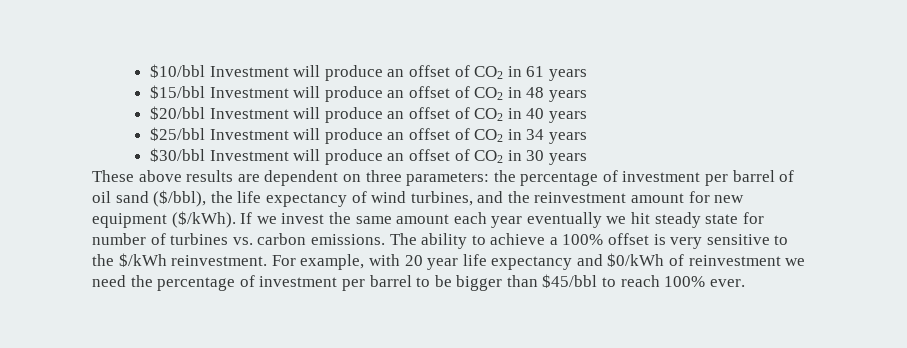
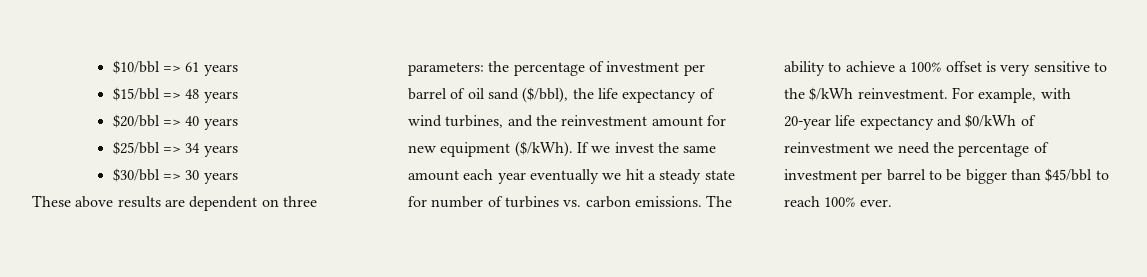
[209,65,588,81] [150,85,588,102] [150,106,588,123] [150,127,588,144] [150,148,522,165] Investment will produce an offset of CO2 in 61 years // $15/bbl Investment will produce an offset of CO2 in 48 years // $20/bbl Investment will produce an offset of CO2 in 40 years // $25/bbl Investment will produce an offset of CO2 in 34 years // $30/bbl Investment will produce an offset of CO2 in -> [162,62,238,76] [112,87,238,103] [112,114,238,130] [112,141,238,157] [112,168,181,182] => 61 years // $15/bbl => 48 years // $20/bbl => 40 years // $25/bbl => 34 years // $30/bbl =>
(651, 218) none -> [647,173,656,180] a
[404,255,459,270] 20 year -> [784,116,831,130] 20-year

